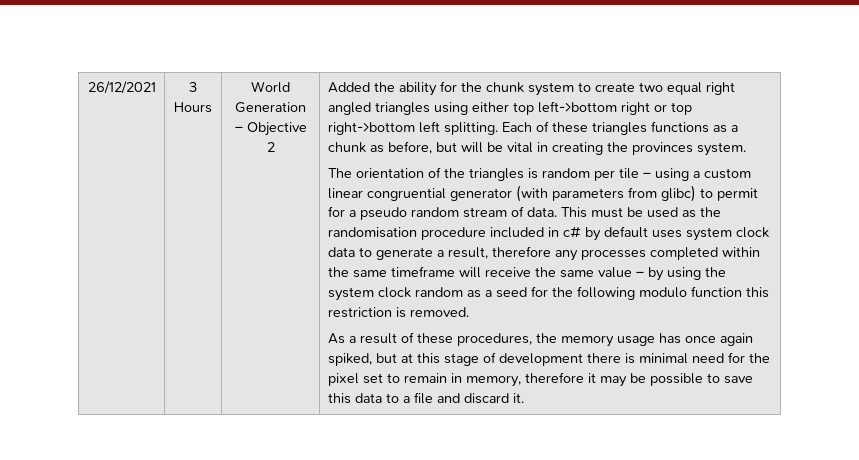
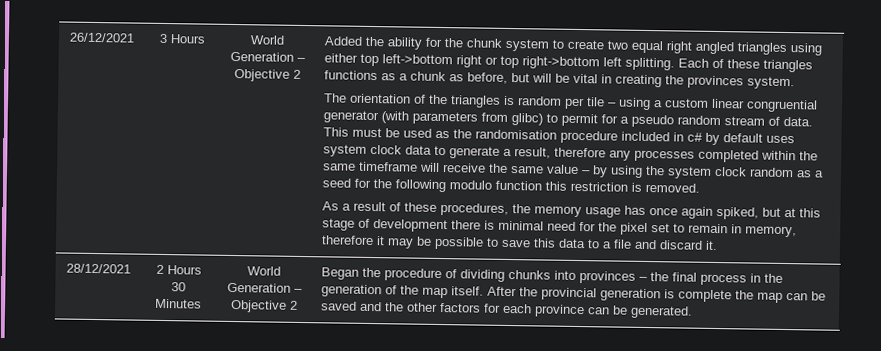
(524, 398) none -> [66,263,131,274] [155,264,202,275] [171,282,186,292] [155,298,202,309] [247,266,281,276] [226,282,303,294] [230,299,298,313] [321,267,784,286] [321,284,827,303] [321,301,694,319] // 28/12/2021 | 2 Hours 30 Minutes | World Generation – Objective 2 | Began the procedure of dividing chunks into provinces – the final process in the generation of the map itself. After the provincial generation is complete the map can be saved and the other factors for each province can be generated.

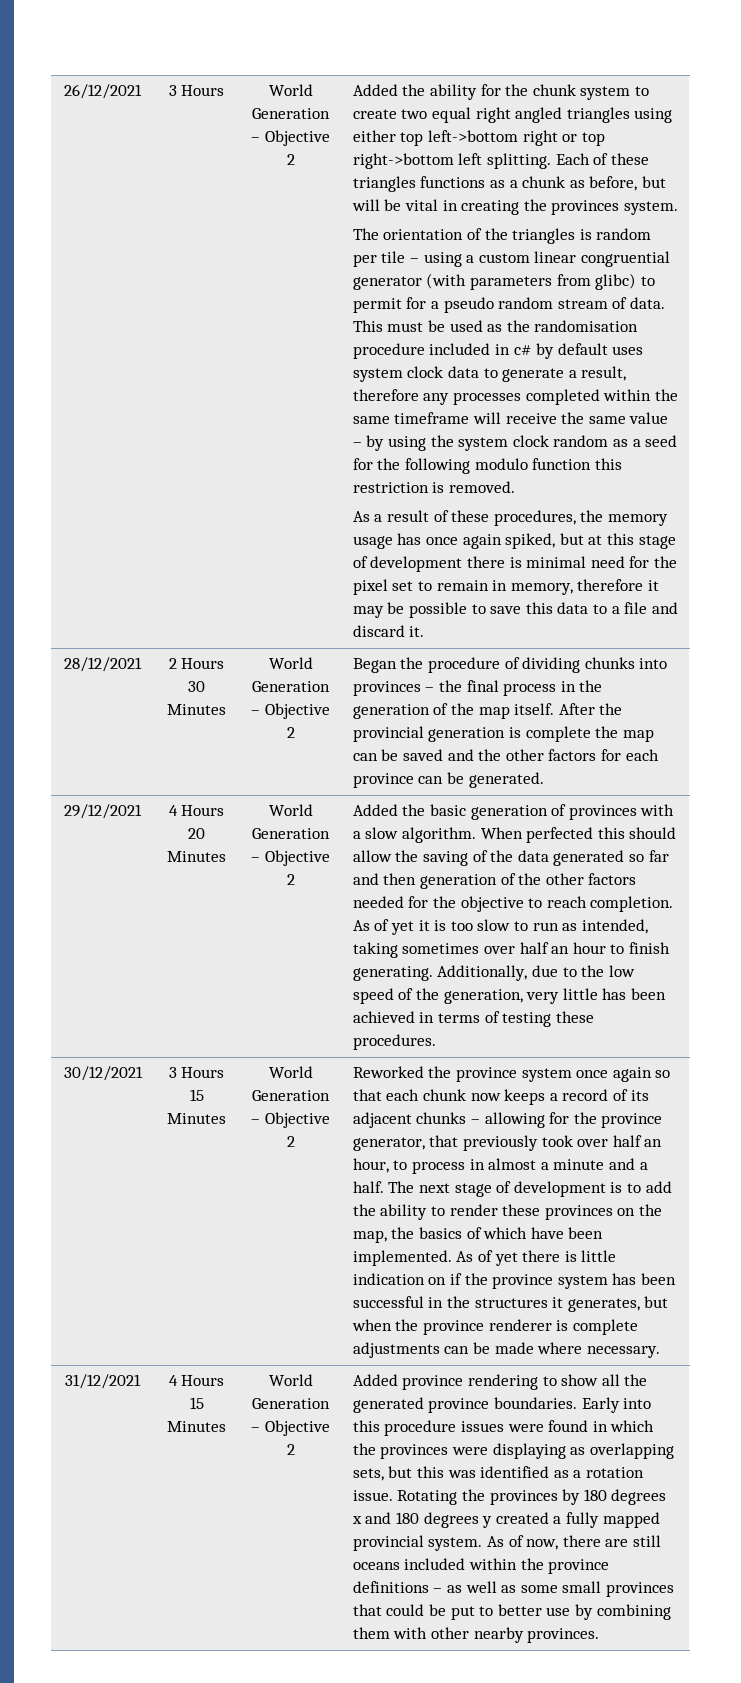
(694, 312) none -> [64,804,142,819] [168,805,225,816] [188,828,205,839] [167,851,226,862] [268,804,313,816] [252,828,330,839] [251,850,330,866] [286,874,295,885] [352,804,675,820] [352,827,677,843] [352,850,669,866] [352,873,637,889] [352,896,674,912] [352,919,648,935] [352,942,671,958] [352,965,635,981] [352,988,667,1004] [352,1011,594,1027] [352,1034,436,1050] [63,1066,143,1081] [168,1067,225,1078] [189,1089,204,1101] [167,1113,226,1124] [268,1066,313,1078] [252,1090,330,1101] [251,1112,330,1128] [286,1136,295,1147] [352,1066,671,1082] [352,1089,649,1105] [352,1112,663,1128] [352,1135,663,1151] [352,1158,648,1174] [352,1181,672,1197] [352,1204,663,1220] [352,1227,604,1243] [352,1250,617,1266] [352,1273,677,1289] [352,1296,669,1312] [351,1319,638,1335] [352,1342,660,1358] [65,1374,141,1389] [168,1375,225,1386] [189,1397,204,1409] [167,1421,226,1432] [268,1374,313,1386] [252,1398,330,1409] [251,1420,330,1436] [286,1444,295,1455] [352,1374,648,1390] [352,1397,652,1413] [352,1420,655,1436] [352,1443,674,1459] [352,1466,645,1481] [352,1489,667,1505] [351,1512,660,1528] [352,1535,662,1551] [352,1558,610,1574] [352,1581,675,1597] [352,1604,671,1620] [352,1627,600,1643] // 29/12/2021 | 4 Hours 20 Minutes | World Generation – Objective 2 | Added the basic generation of provinces with a slow algorithm. When perfected this should allow the saving of the data generated so far and then generation of the other factors needed for the objective to reach completion. As of yet it is too slow to run as intended, taking sometimes over half an hour to finish generating. Additionally, due to the low speed of the generation, very little has been achieved in terms of testing these procedures. // 30/12/2021 | 3 Hours 15 Minutes | World Generation – Objective 2 | Reworked the province system once again so that each chunk now keeps a record of its adjacent chunks – allowing for the province generator, that previously took over half an hour, to process in almost a minute and a half. The next stage of development is to add the ability to render these provinces on the map, the basics of which have been implemented. As of yet there is little indication on if the province system has been successful in the structures it generates, but when the province renderer is complete adjustments can be made where necessary. // 31/12/2021 | 4 Hours 15 Minutes | World Generation – Objective 2 | Added province rendering to show all the generated province boundaries. Early into this procedure issues were found in which the provinces were displaying as overlapping sets, but this was identified as a rotation issue. Rotating the provinces by 180 degrees x and 180 degrees y created a fully mapped provincial system. As of now, there are still oceans included within the province definitions – as well as some small provinces that could be put to better use by combining them with other nearby provinces.

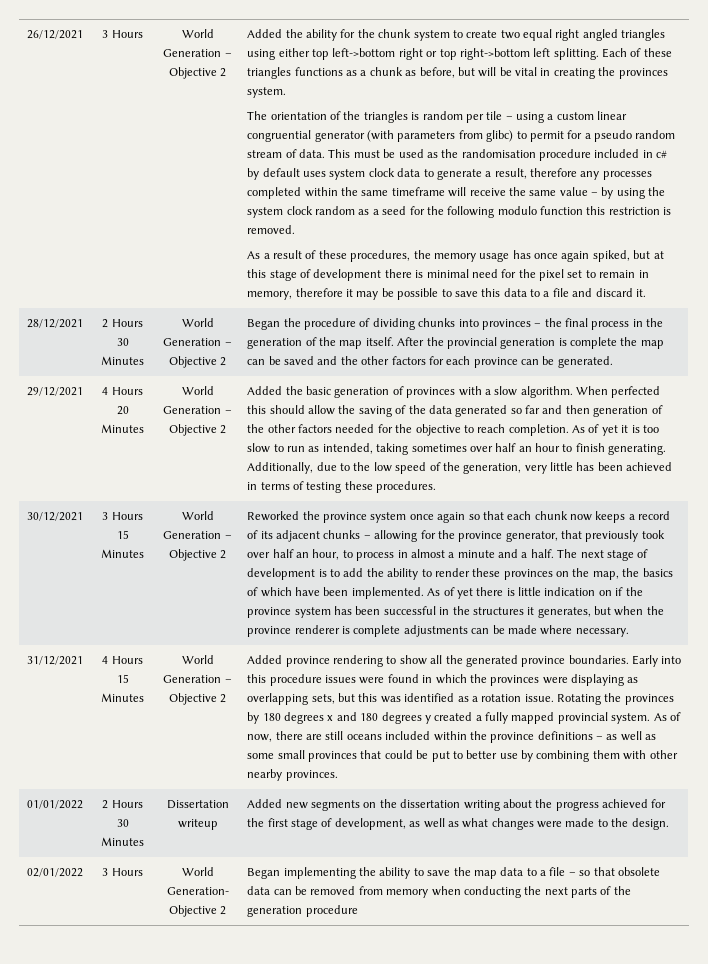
(600, 1635) none -> [27,800,83,809] [102,800,143,809] [116,819,129,827] [100,837,144,846] [166,800,229,809] [177,819,218,830] [247,799,667,811] [247,818,669,830] [27,868,83,877] [102,868,143,876] [181,867,214,876] [166,887,229,895] [168,905,227,917] [247,867,660,879] [247,886,631,898] [247,905,358,917] // 01/01/2022 | 2 Hours 30 Minutes | Dissertation writeup | Added new segments on the dissertation writing about the progress achieved for the first stage of development, as well as what changes were made to the design. // 02/01/2022 | 3 Hours | World Generation- Objective 2 | Began implementing the ability to save the map data to a file – so that obsolete data can be removed from memory when conducting the next parts of the generation procedure

